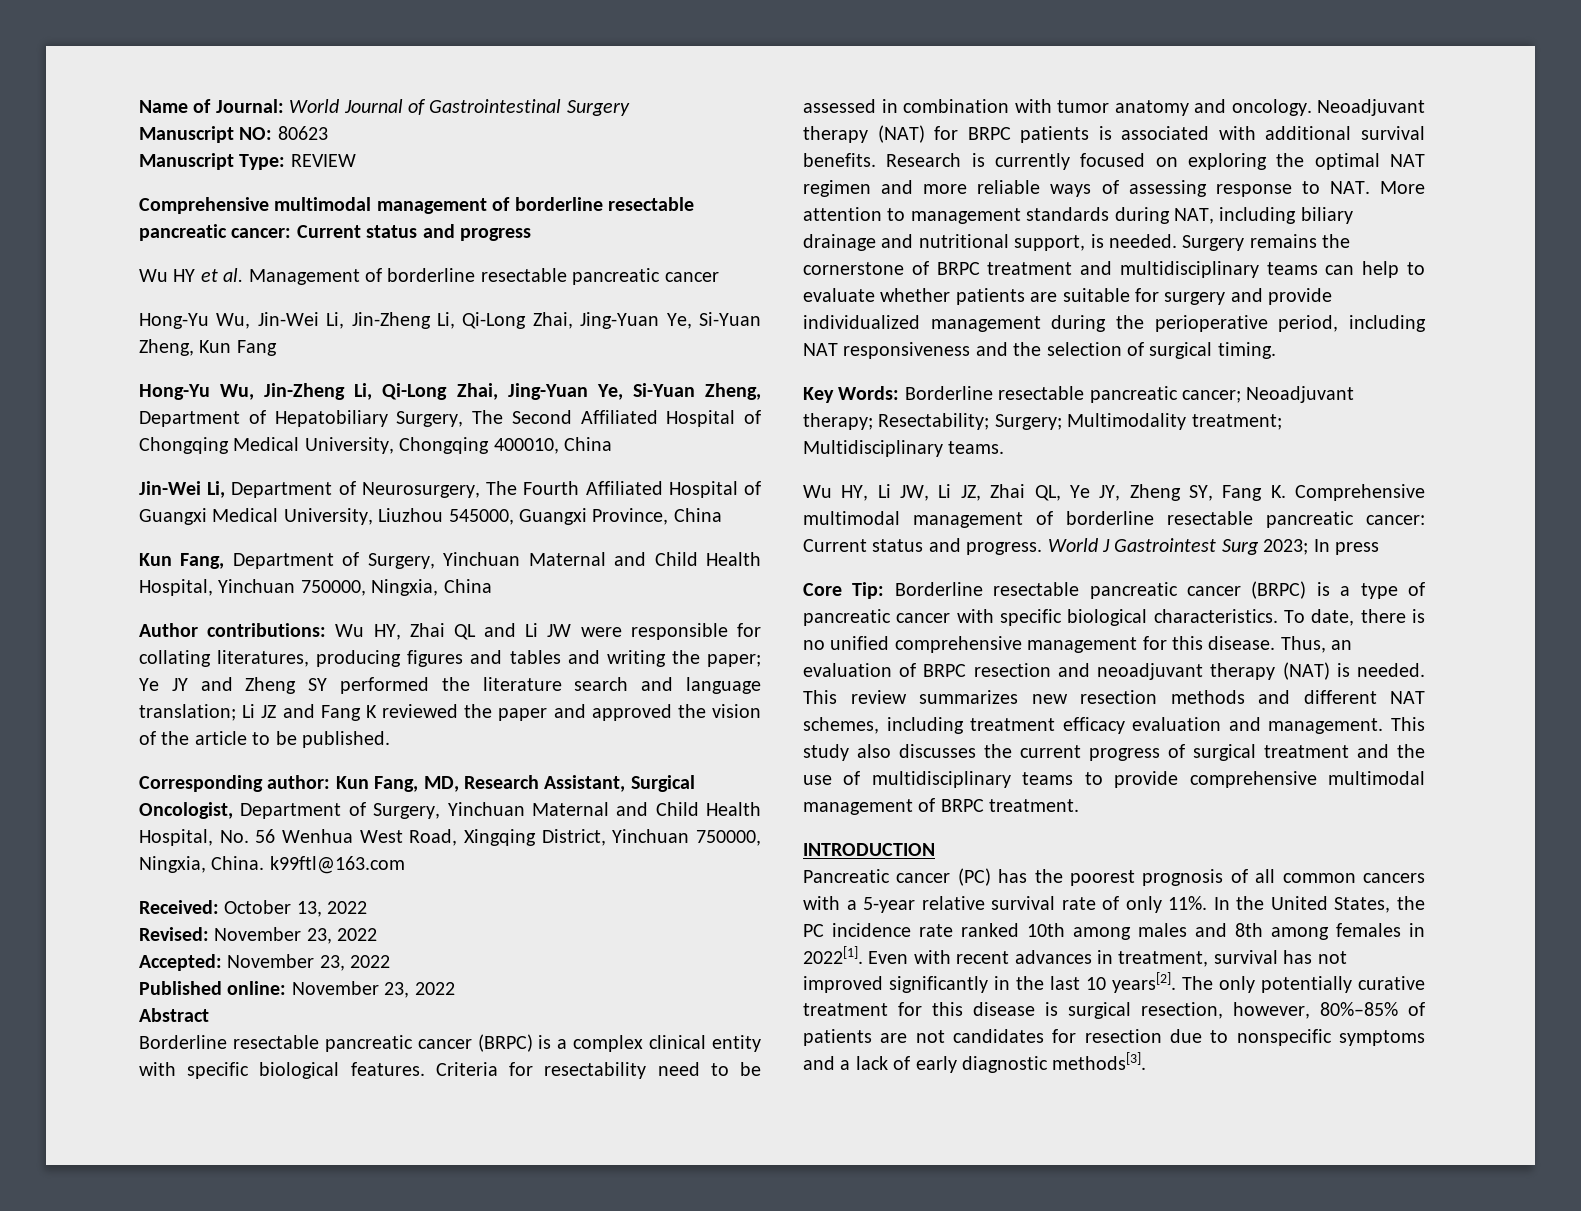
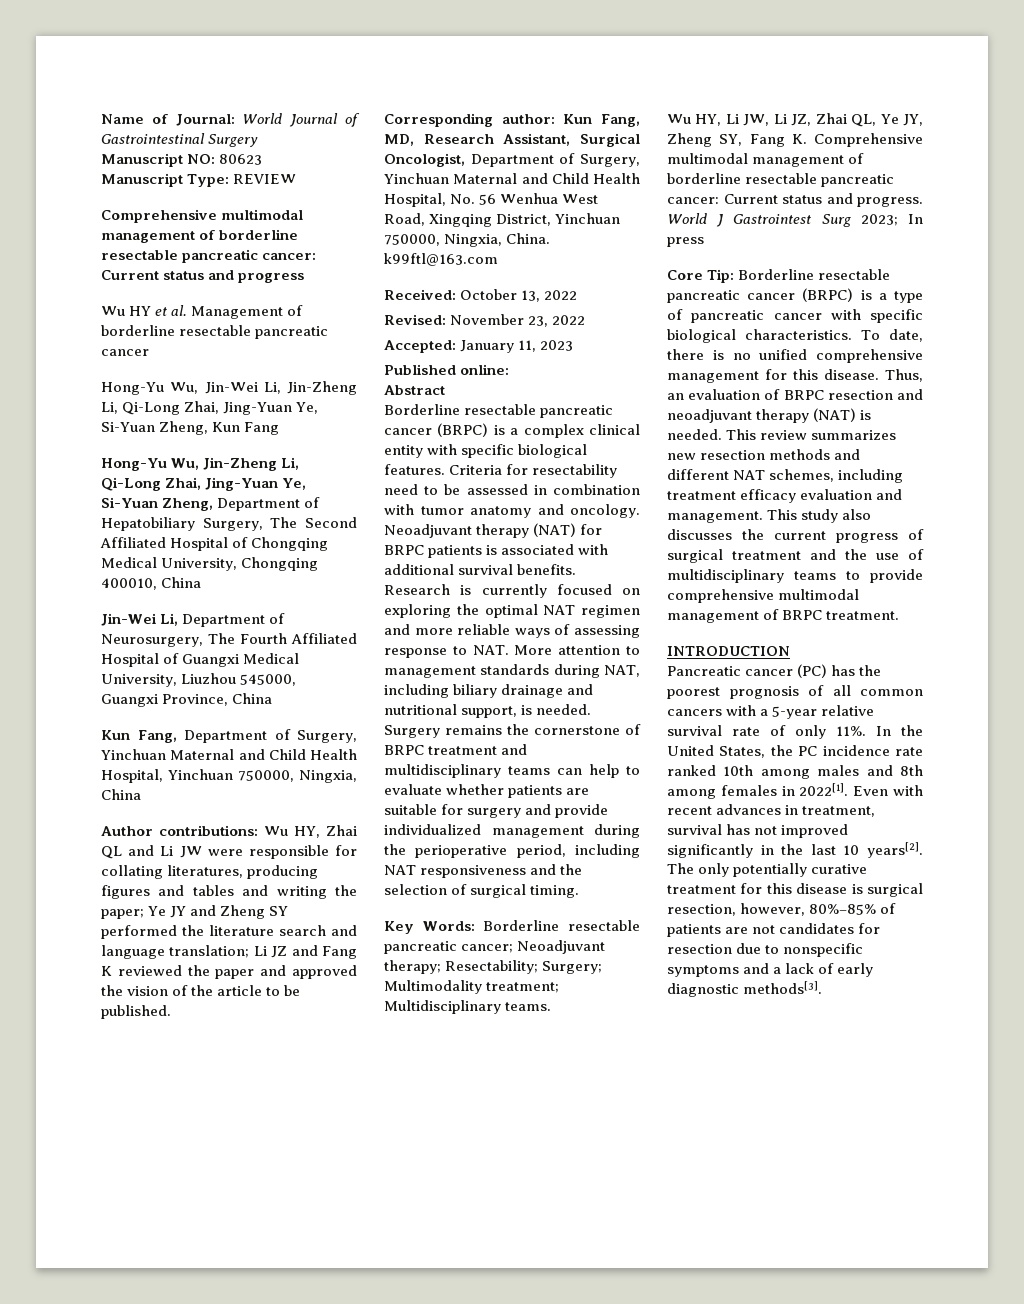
[227,954,391,971] November 23, 2022 -> [460,340,574,353] January 11, 2023
[291,981,455,998] November 23, 2022 -> (510, 369) none

